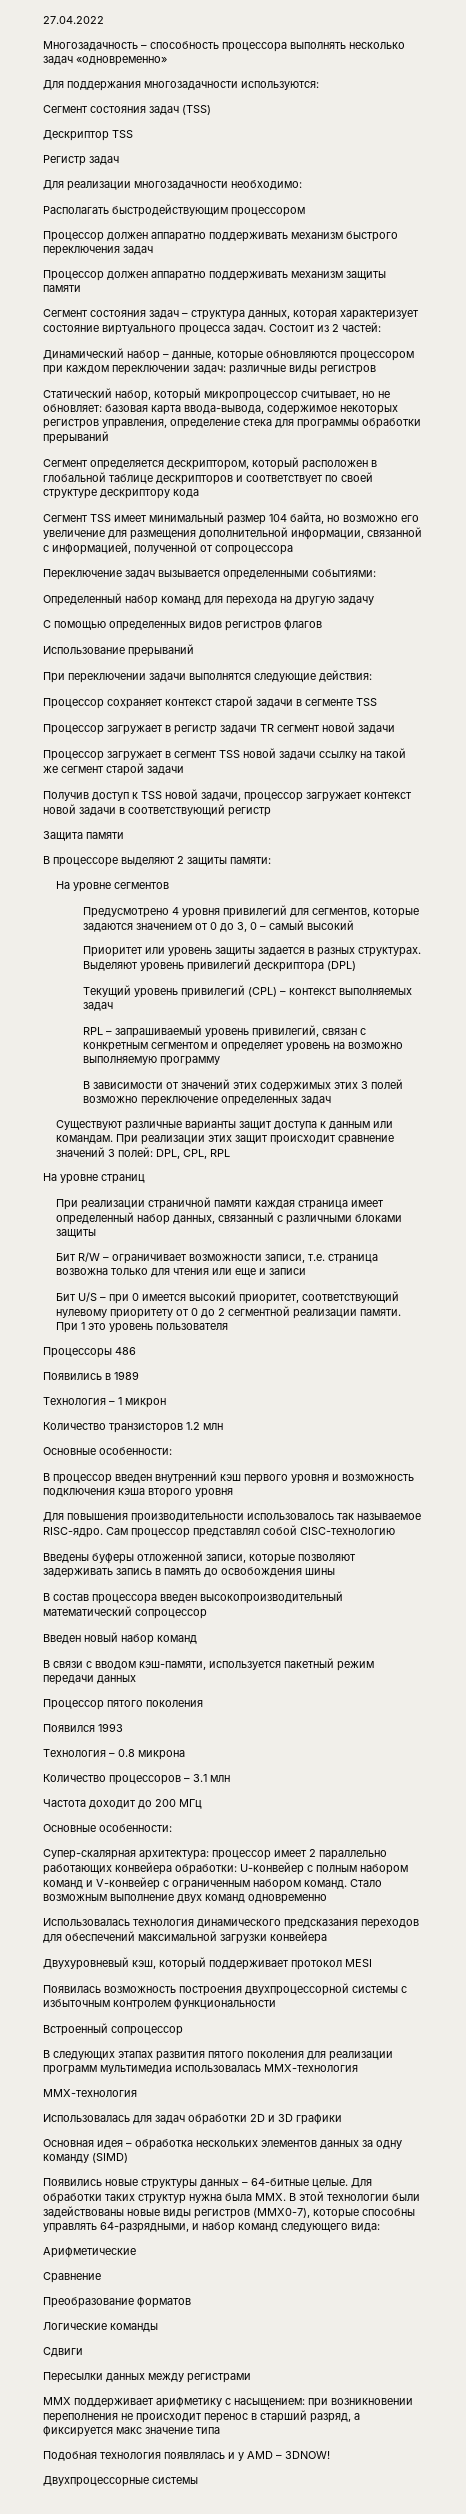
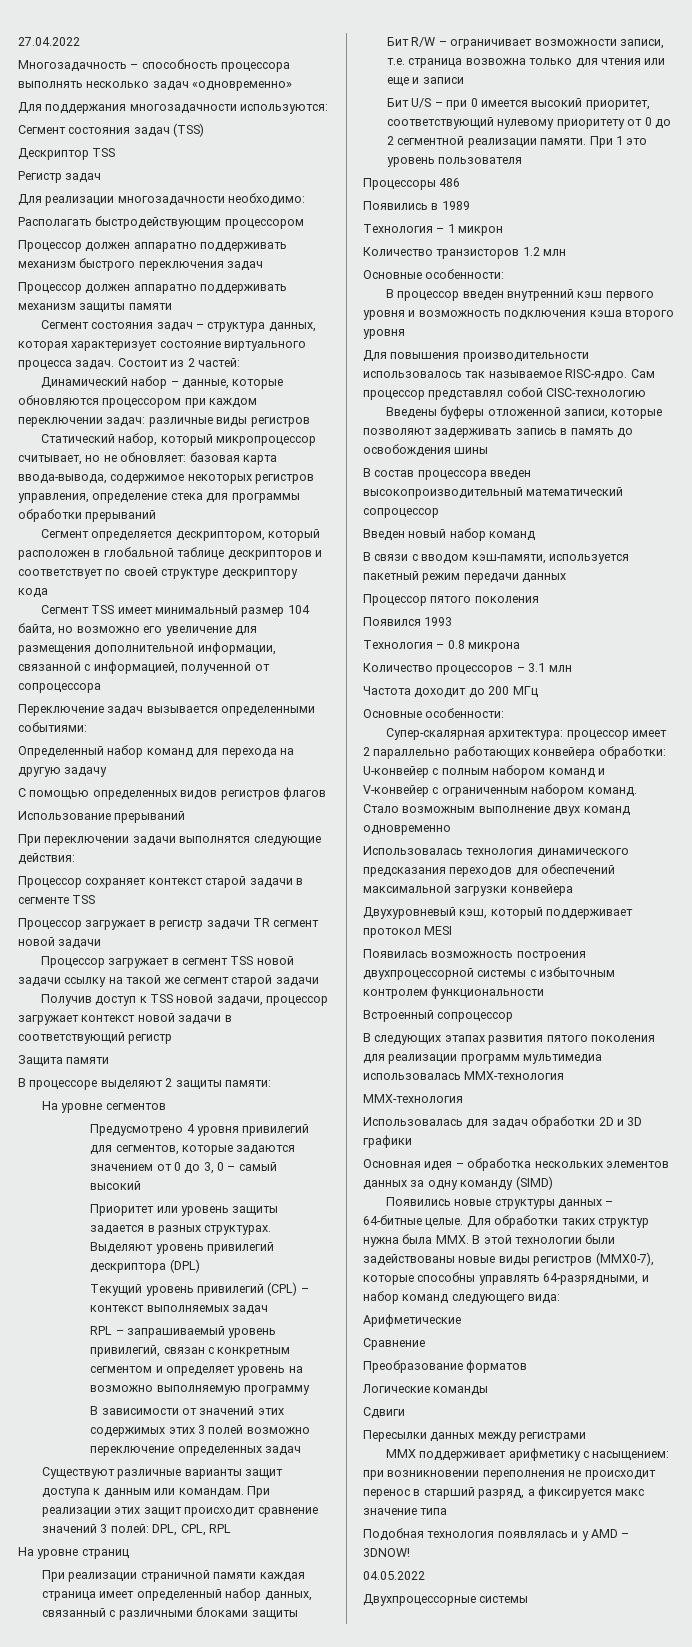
(330, 2455) none -> [363,1571,425,1580] // 04.05.2022

